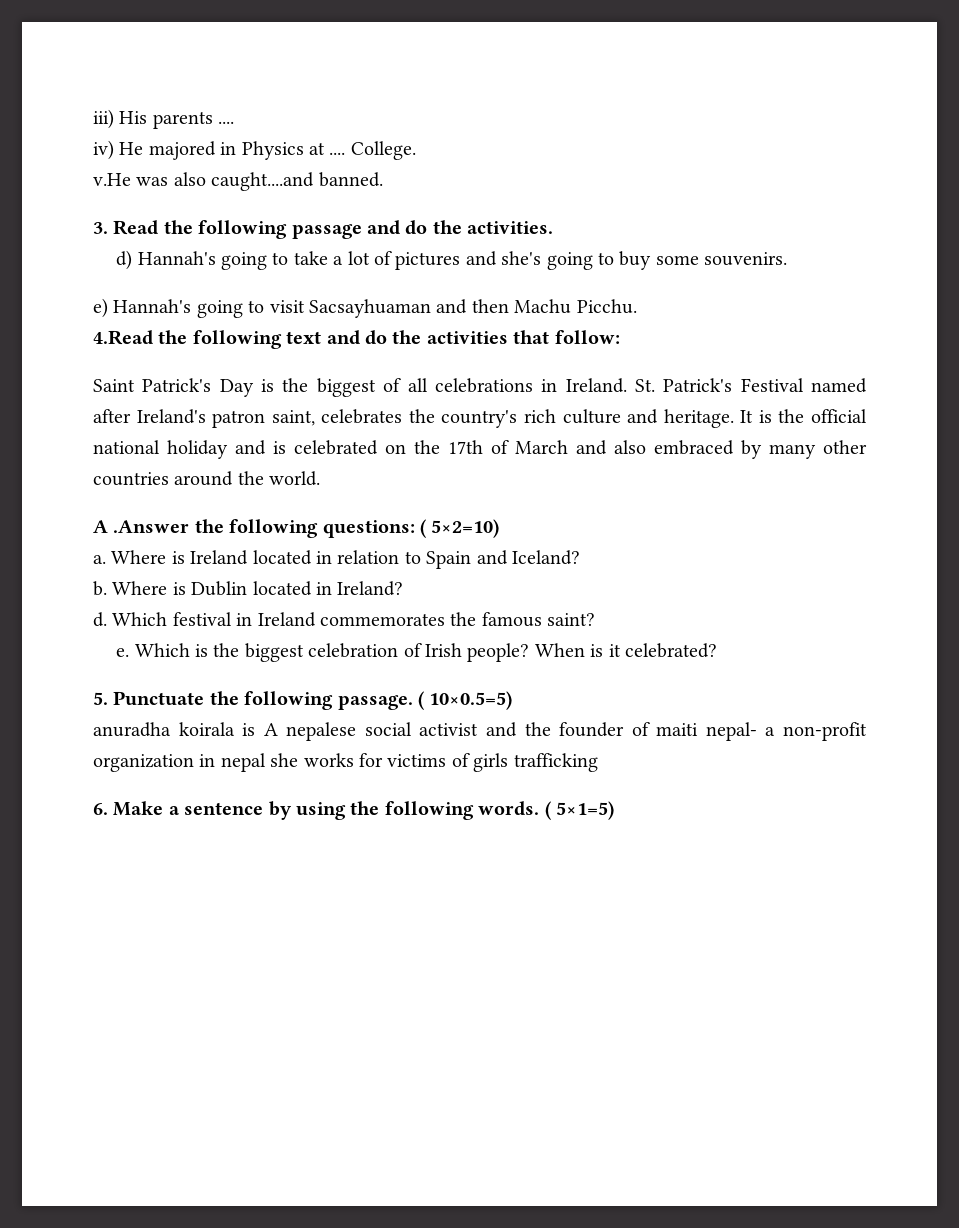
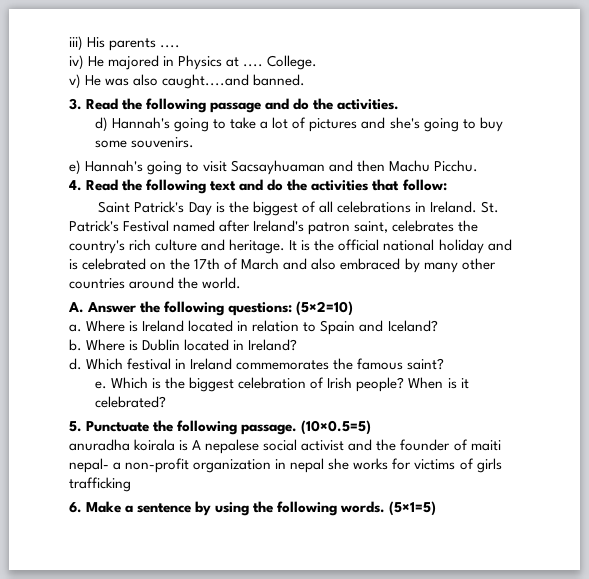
[93,173,131,186] v.He -> [69,74,102,89] v) He
[93,330,153,345] 4.Read -> [69,179,119,191] 4. Read
[93,520,190,533] A .Answer -> [68,302,137,313] A. Answer
[420,519,500,538] ( 5×2=10) -> [296,301,354,316] (5×2=10)
[418,691,513,710] ( 10×0.5=5) -> [301,420,372,435] (10×0.5=5)
[544,801,614,820] ( 5×1=5) -> [389,501,437,516] (5×1=5)

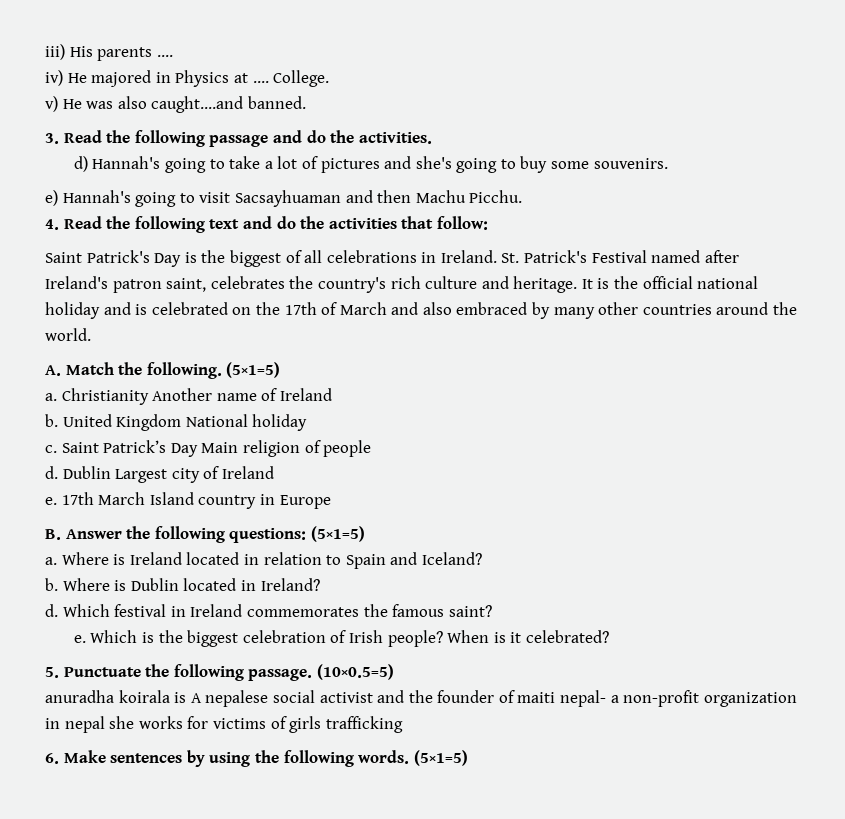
(84, 307) none -> [65,362,281,379] [45,388,332,405] [45,414,308,431] [45,440,372,457] [45,466,274,483] [45,492,331,509] [45,529,61,540] Match the following. (5×1=5) // a. Christianity Another name of Ireland // b. United Kingdom National holiday // c. Saint Patrick’s Day Main religion of people // d. Dublin Largest city of Ireland // e. 17th March Island country in Europe // B.
[296,301,354,316] (5×2=10) -> [310,526,365,542] (5×1=5)
[125,503,192,513] a sentence -> [110,753,183,763] sentences

